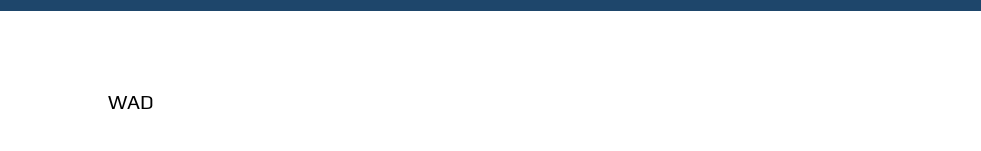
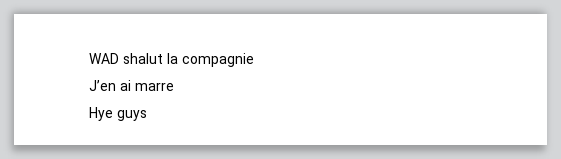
(154, 102) none -> [123,53,254,67] [89,80,174,91] [89,107,147,121] shalut la compagnie // J’en ai marre // Hye guys

